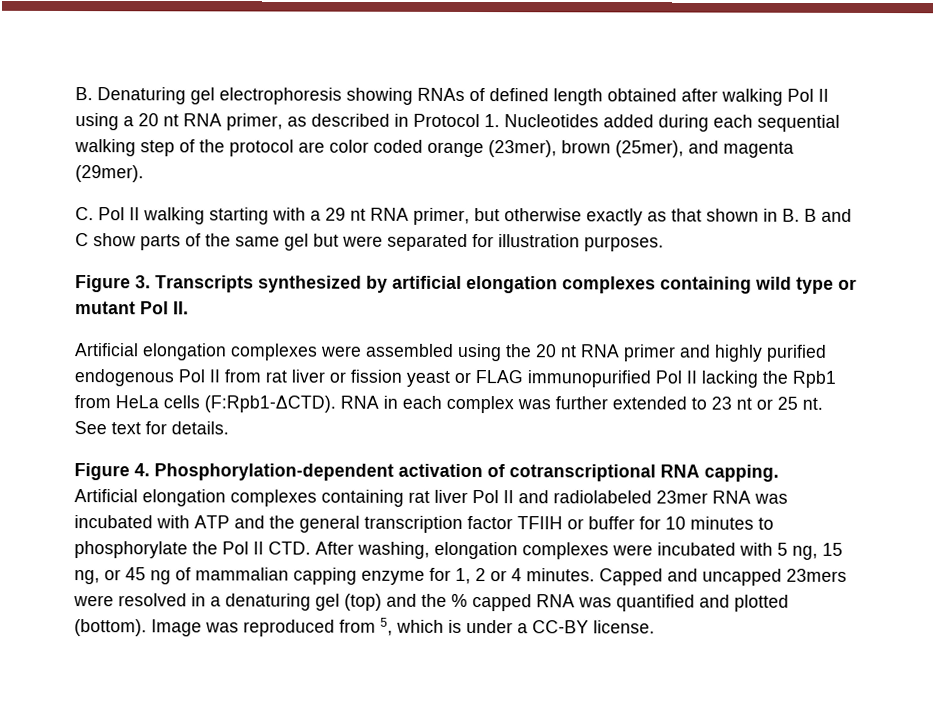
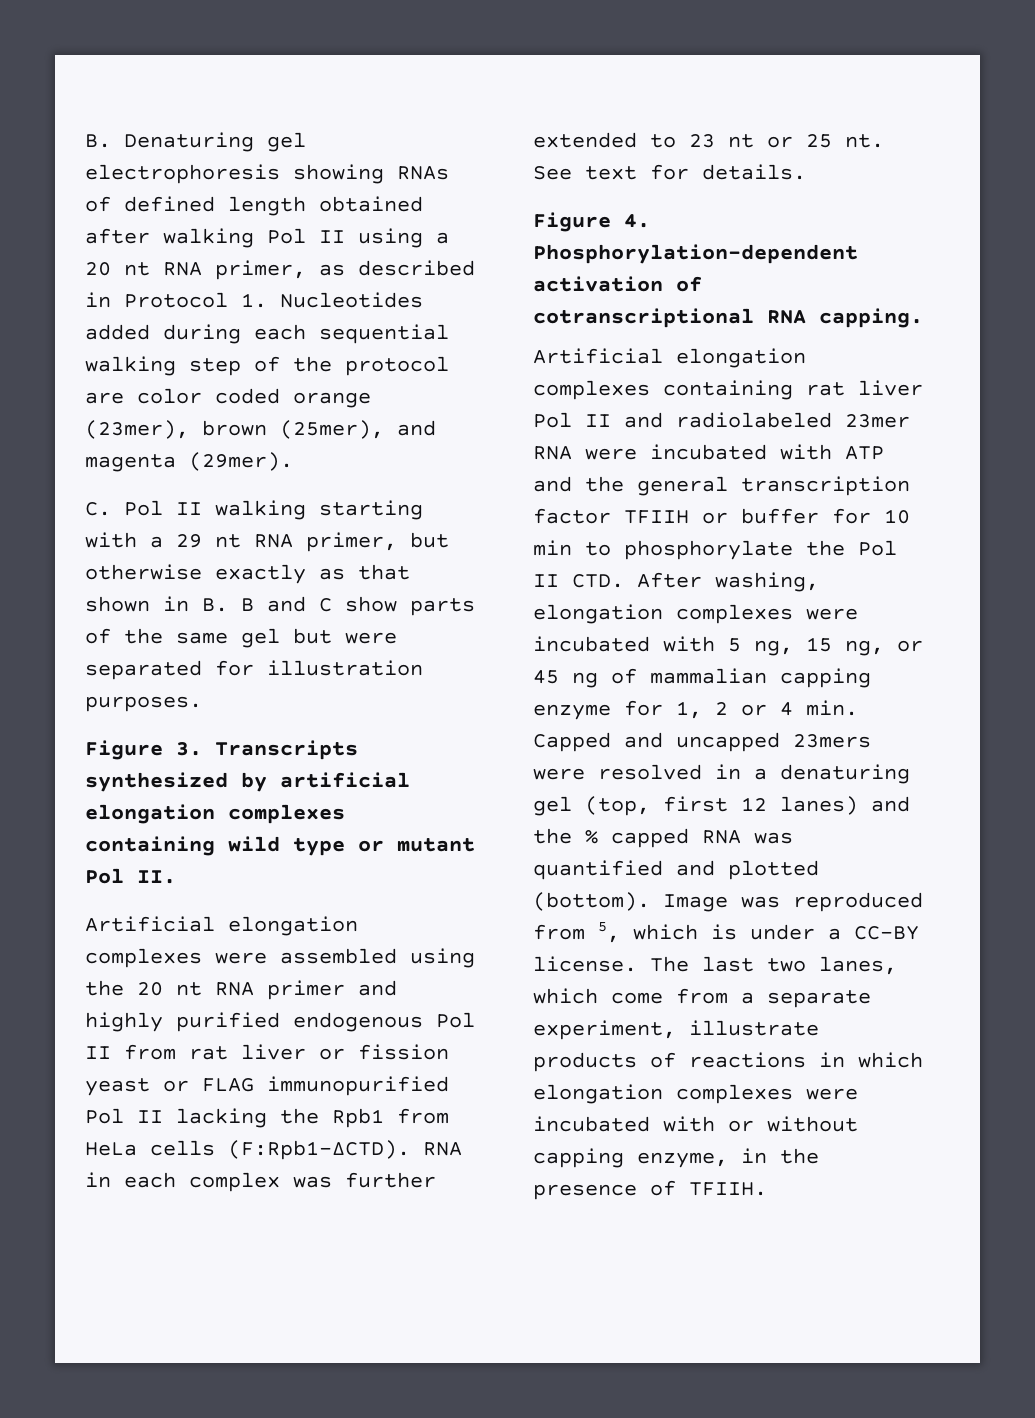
[754,493,788,504] was -> [585,448,637,460] were
[690,516,754,530] minutes -> [533,540,572,556] min
[526,568,595,582] minutes. -> [806,700,858,716] min.
[344,593,382,611] (top) -> [585,796,858,816] (top, first 12 lanes)
(655, 627) none -> [650,956,897,975] [533,988,871,1008] [533,1020,819,1040] [533,1052,923,1072] [533,1084,858,1104] [533,1116,858,1132] [533,1148,819,1168] [533,1180,767,1200] The last two lanes, which come from a separate experiment, illustrate products of reactions in which elongation complexes were incubated with or without capping enzyme, in the presence of TFIIH.

